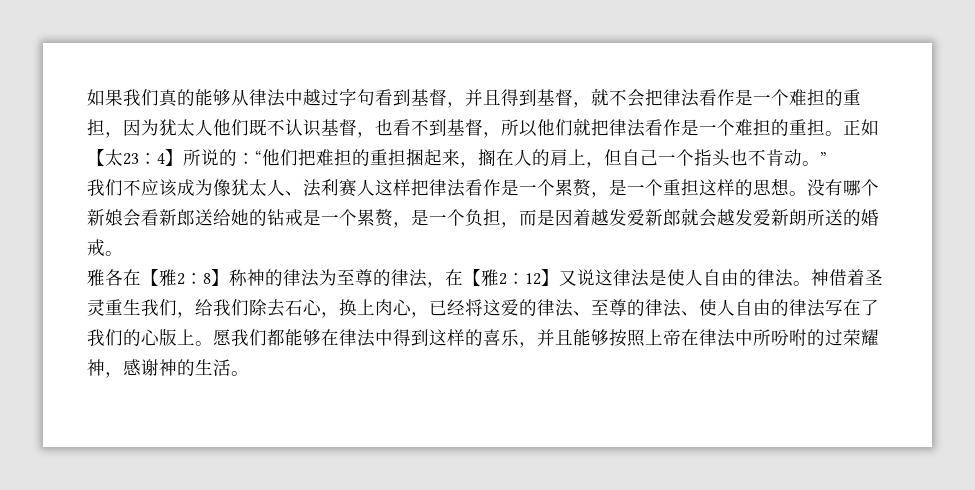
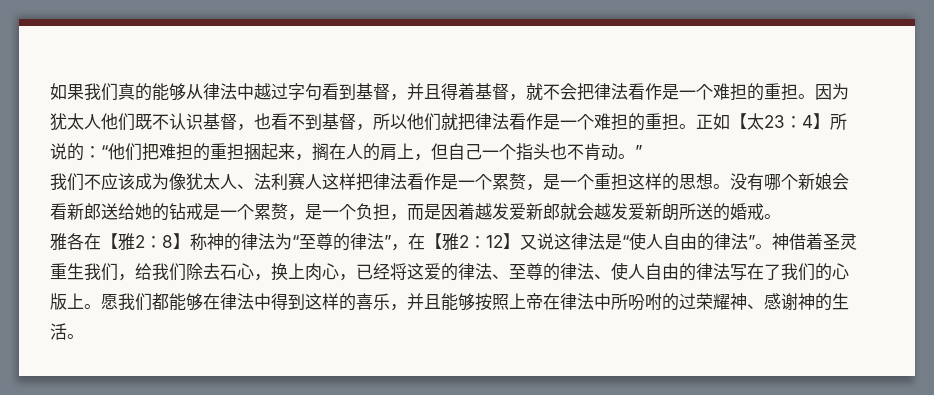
[519,89,537,106] 到 -> [458,83,475,100] 着
[105,132,123,138] ， -> [798,94,815,99] 。
[337,269,427,287] 至尊的律法 -> [292,233,391,251] “至尊的律法”
[667,269,793,287] 使人自由的律法 -> [622,232,755,251] “使人自由的律法”
[105,372,123,378] ， -> [747,304,764,309] 、

